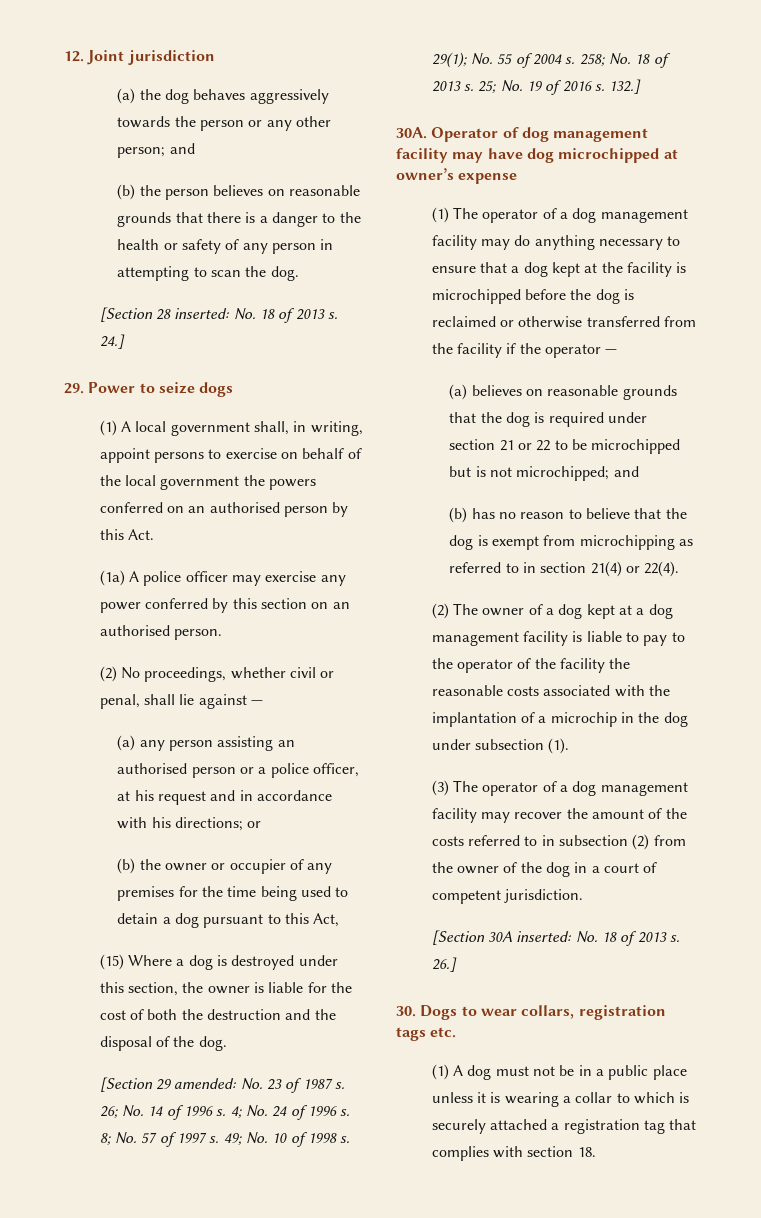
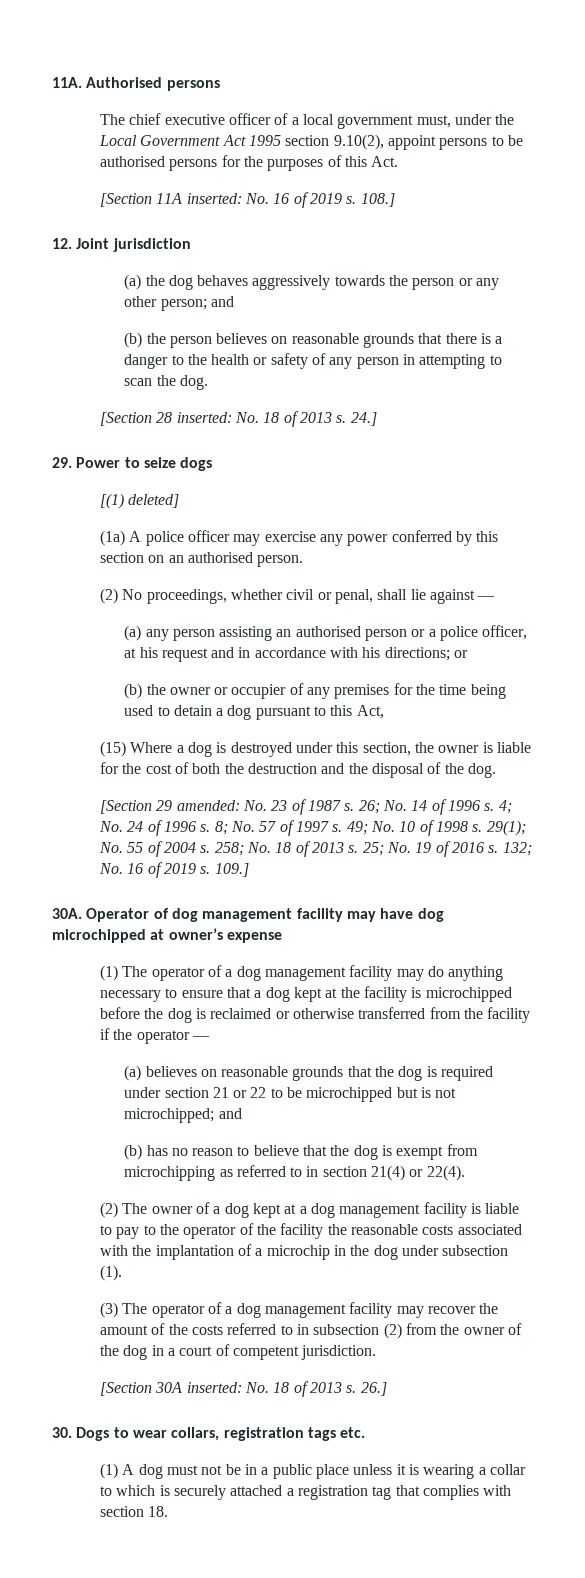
(64, 56) none -> [52,77,220,91] [100,113,515,129] [99,134,524,150] [100,155,399,171] [100,192,395,208] 11A. Authorised persons // The chief executive officer of a local government must, under the Local Government Act 1995 section 9.10(2), appoint persons to be authorised persons for the purposes of this Act. // [Section 11A inserted: No. 16 of 2019 s. 108.] //
[99,420,363,436] [99,448,362,463] [99,475,316,490] [99,502,349,517] [99,529,154,540] (1) A local government shall, in writing, appoint persons to exercise on behalf of the local government the powers conferred on an authorised person by this Act. -> [100,493,180,509] [(1) deleted]
[609,79,642,94] 132.] -> [502,842,532,856] [99,862,249,878] 132; No. 16 of 2019 s. 109.]

